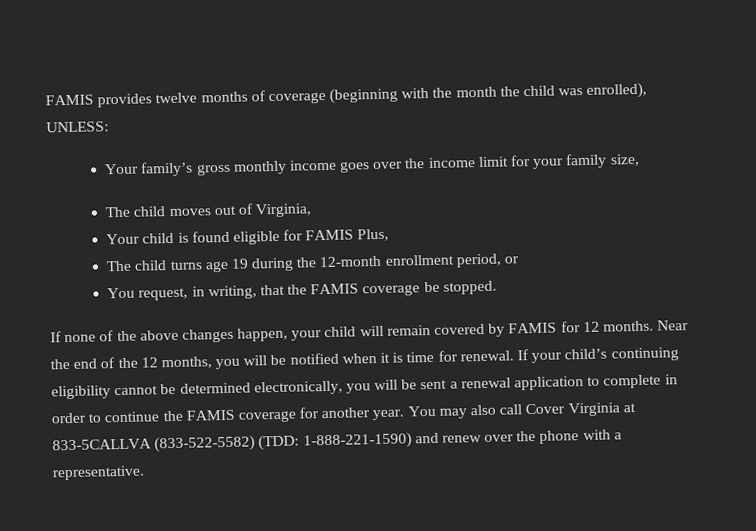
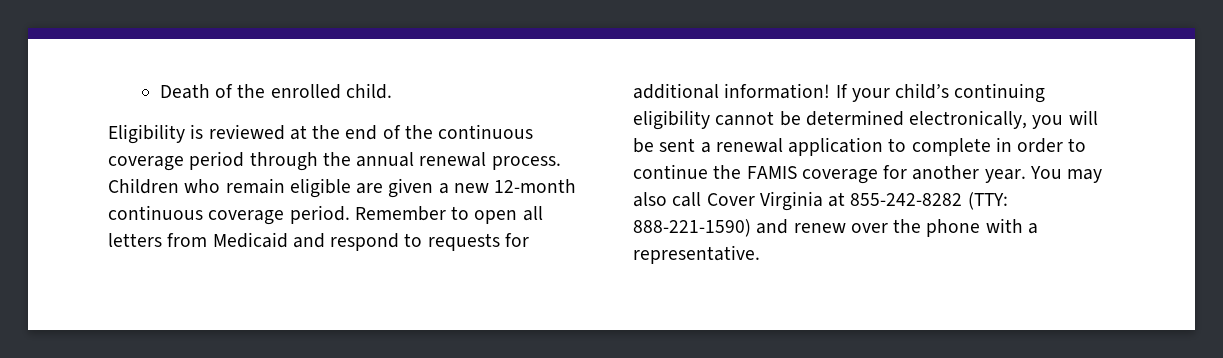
[45,82,648,108] [46,121,109,133] [104,153,640,177] [105,203,313,218] [106,228,390,245] [106,253,520,273] [107,280,497,301] [50,319,690,343] [50,350,514,370] FAMIS provides twelve months of coverage (beginning with the month the child was enrolled), UNLESS: // Your family’s gross monthly income goes over the income limit for your family size, // The child moves out of Virginia, // Your child is found eligible for FAMIS Plus, // The child turns age 19 during the 12-month enrollment period, or // You request, in writing, that the FAMIS coverage be stopped. // If none of the above changes happen, your child will remain covered by FAMIS for 12 months. Near the end of the 12 months, you will be notified when it is time for renewal. -> [159,83,392,99] [108,124,534,144] [108,151,561,171] [108,178,577,198] [108,205,543,225] [108,232,529,251] [633,83,831,99] Death of the enrolled child. // Eligibility is reviewed at the end of the continuous coverage period through the annual renewal process. Children who remain eligible are given a new 12-month continuous coverage period. Remember to open all letters from Medicaid and respond to requests for additional information!
[52,432,412,453] 833-5CALLVA (833-522-5582) (TDD: 1-888-221-1590) -> [850,192,1008,210] [633,219,751,237] 855-242-8282 (TTY: 888-221-1590)

